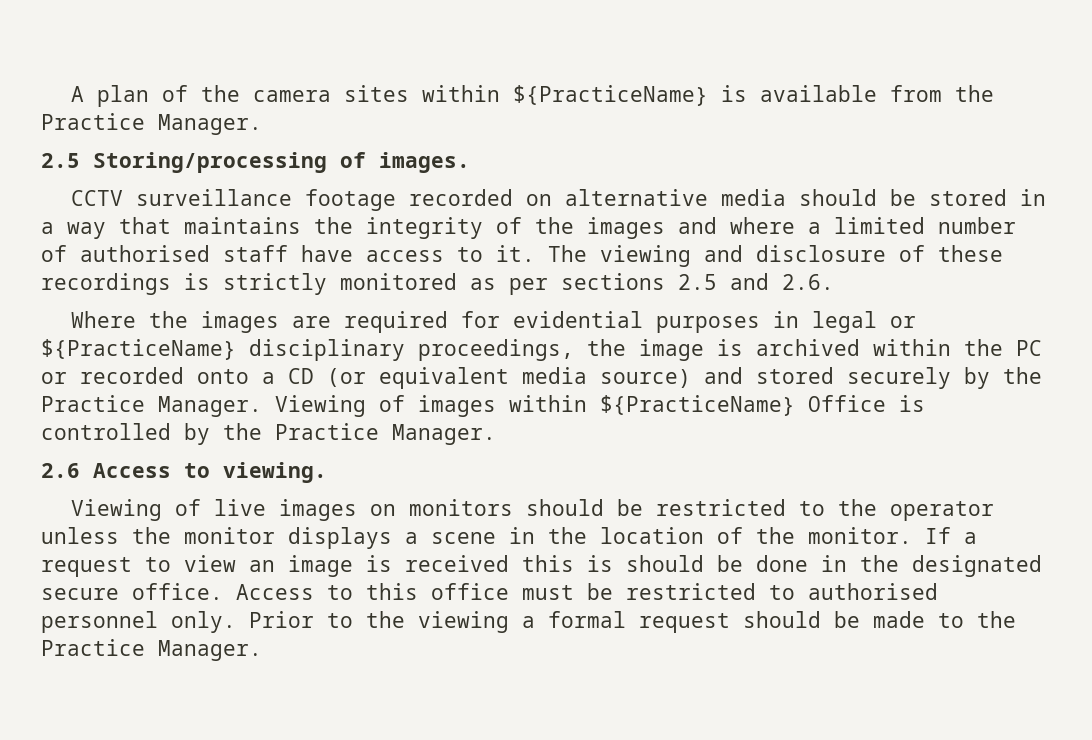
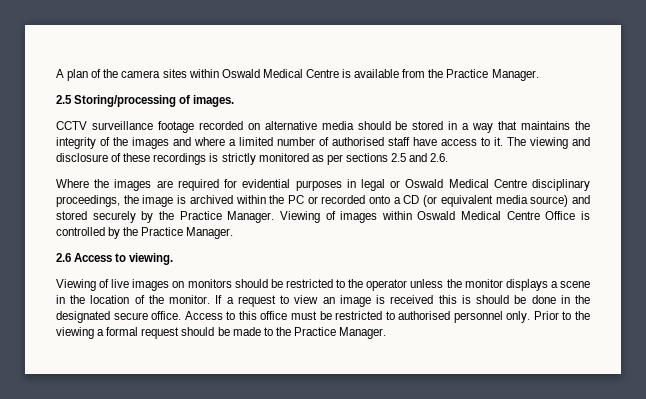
[513,85,709,106] ${PracticeName} -> [221,69,339,78] Oswald Medical Centre
[41,339,236,360] ${PracticeName} -> [405,179,527,188] Oswald Medical Centre
[600,395,795,416] ${PracticeName} -> [417,211,540,220] Oswald Medical Centre

